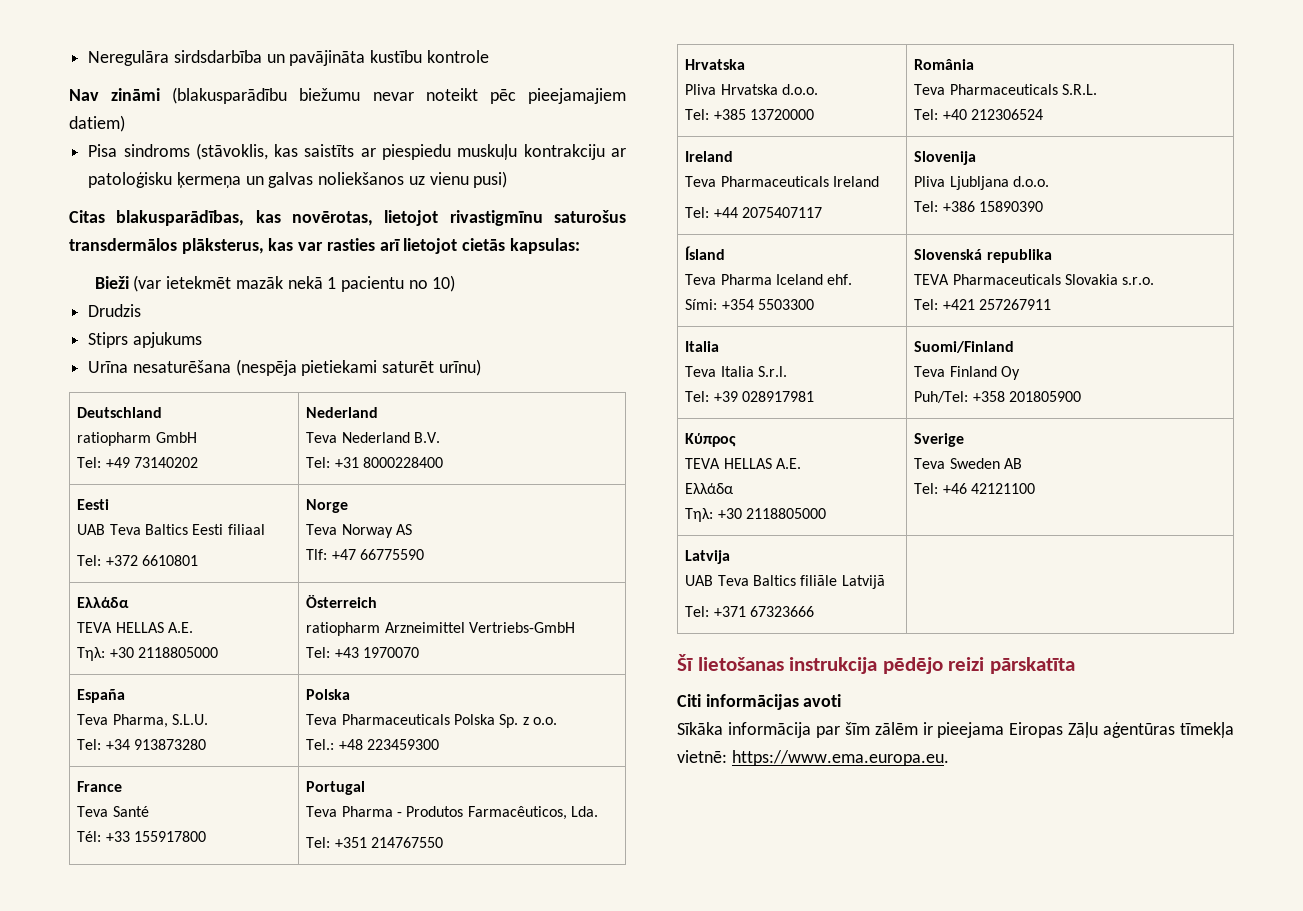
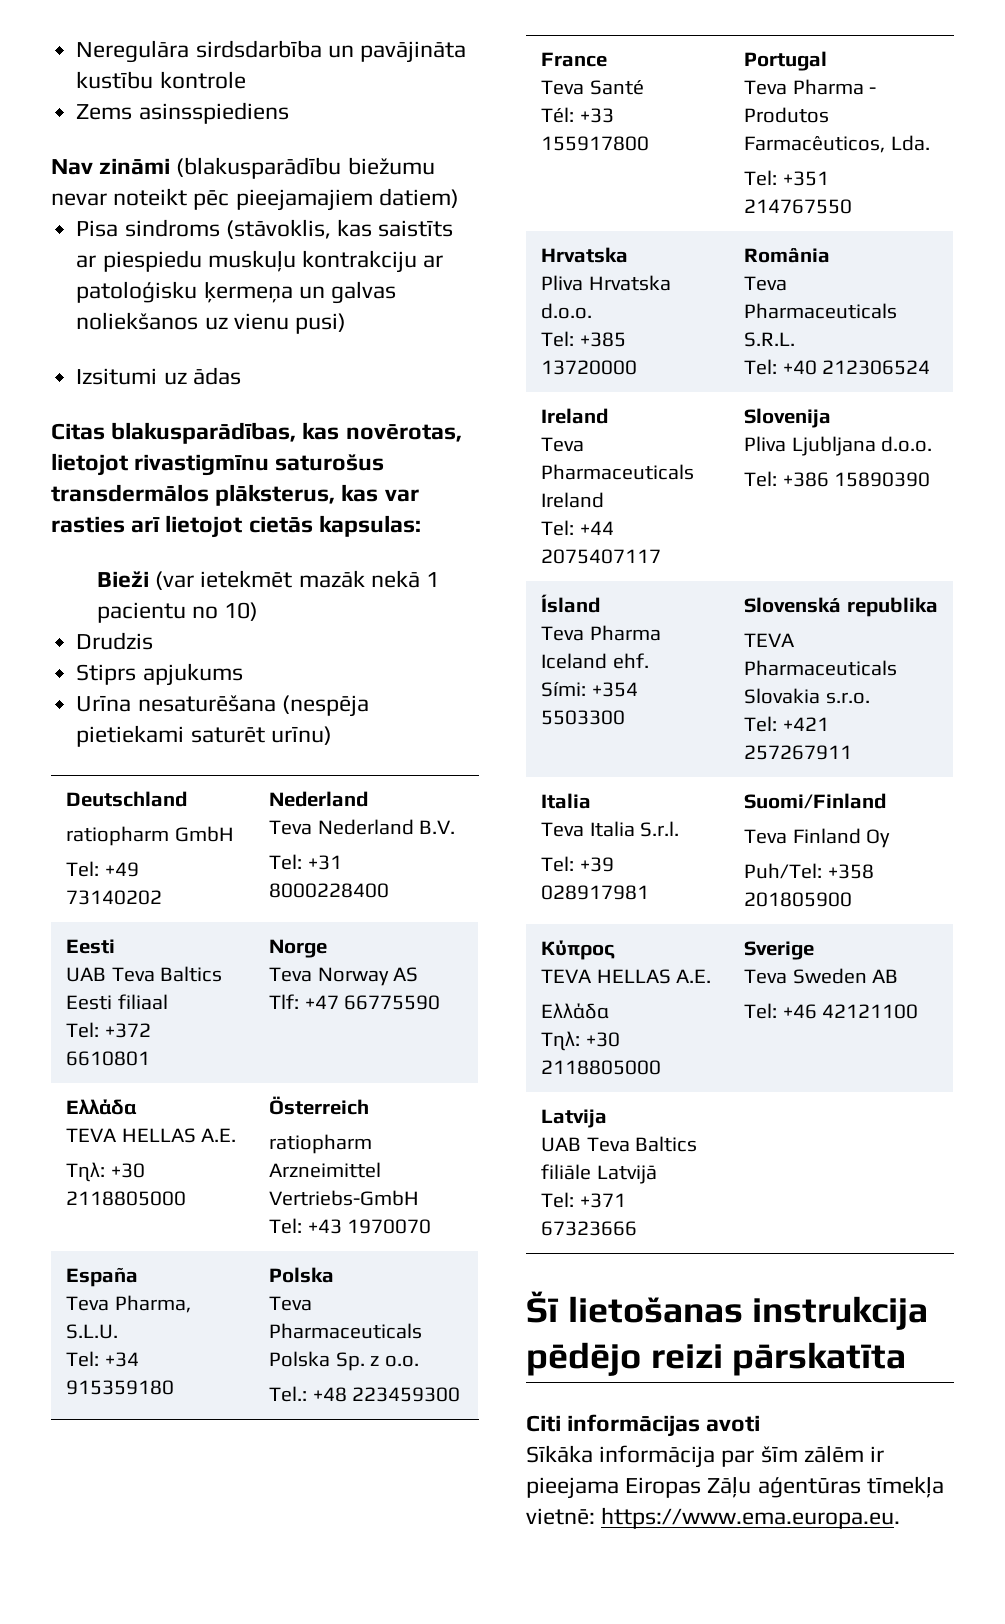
(489, 56) none -> [76,102,289,124] // Zems asinsspiediens
(508, 179) none -> [76,367,241,385] // Izsitumi uz ādas
[134,739,207,750] 913873280 -> [66,1380,175,1395] 915359180

